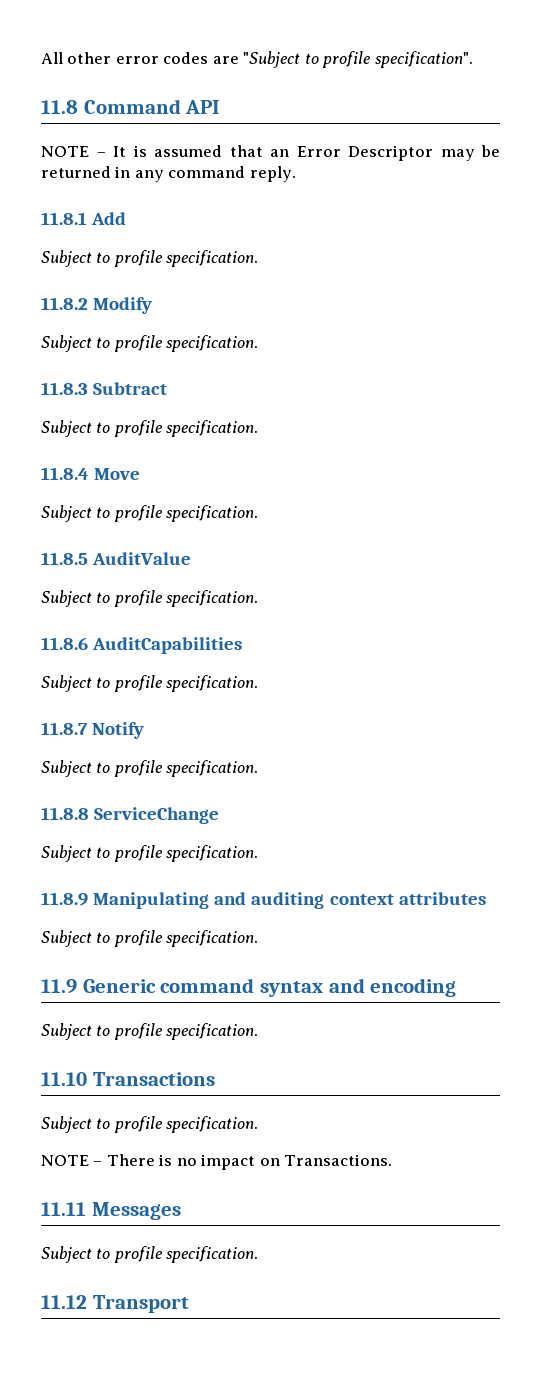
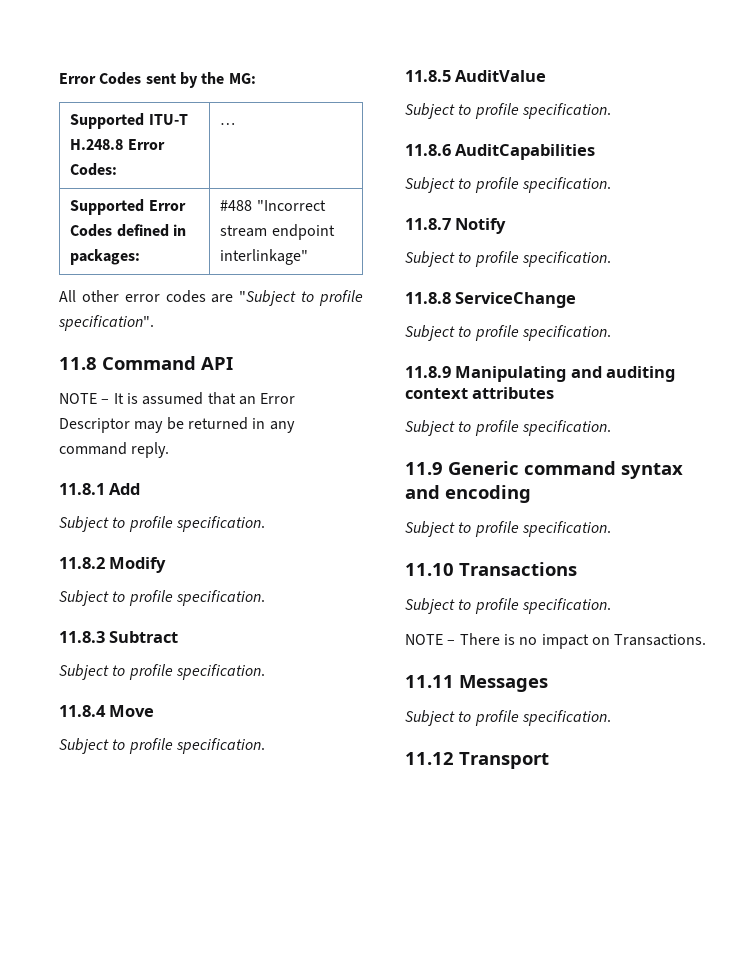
(41, 58) none -> [59,72,256,88] [70,113,188,129] [70,139,165,150] [70,163,118,176] [220,122,236,125] [70,199,186,215] [70,224,187,237] [70,249,141,265] [220,200,326,211] [220,224,335,240] [220,249,309,265] Error Codes sent by the MG: // Supported ITU-T H.248.8 Error Codes: | … // Supported Error Codes defined in packages: | #488 "Incorrect stream endpoint interlinkage" //

